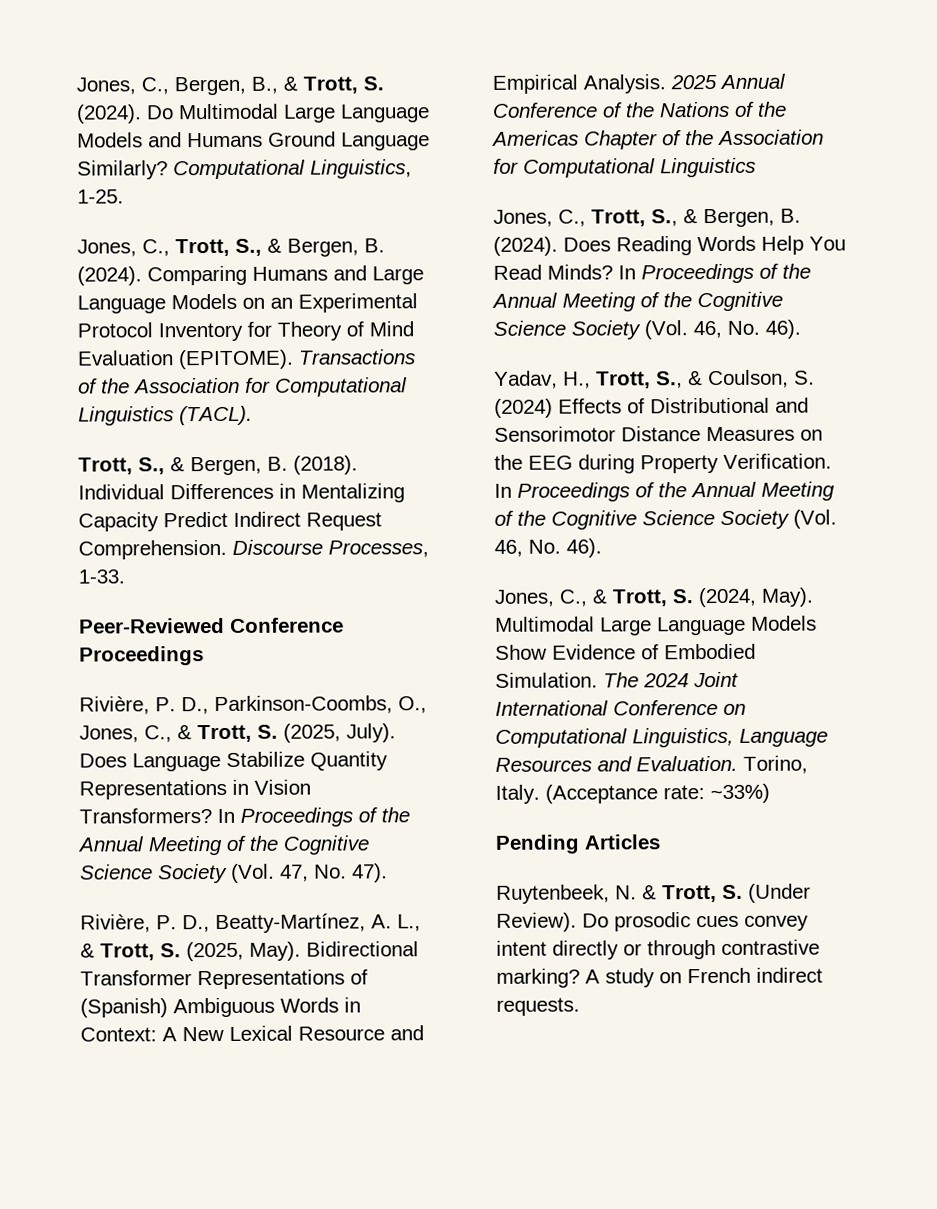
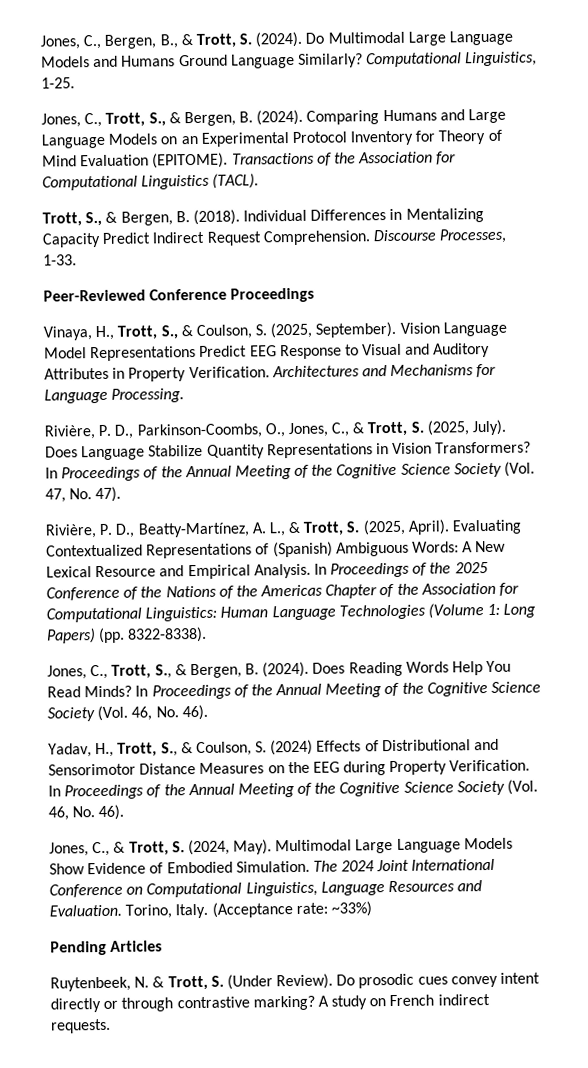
(204, 656) none -> [43,321,507,341] [44,342,491,362] [44,363,497,382] [44,388,185,404] // Vinaya, H., Trott, S., & Coulson, S. (2025, September). Vision Language Model Representations Predict EEG Response to Visual and Auditory Attributes in Property Verification. Architectures and Mechanisms for Language Processing.
[249,941,419,961] [80,970,192,986] May). Bidirectional Transformer -> [407,519,523,535] [46,544,143,557] April). Evaluating Contextualized
[280,997,361,1013] [80,1027,157,1042] Words in Context: -> [411,541,459,553] Words:
[670,73,786,90] 2025 Annual -> [313,562,488,578] In Proceedings of the 2025
[660,157,756,178] Linguistics -> [145,603,537,622] [46,626,208,644] Linguistics: Human Language Technologies (Volume 1: Long Papers) (pp. 8322-8338).

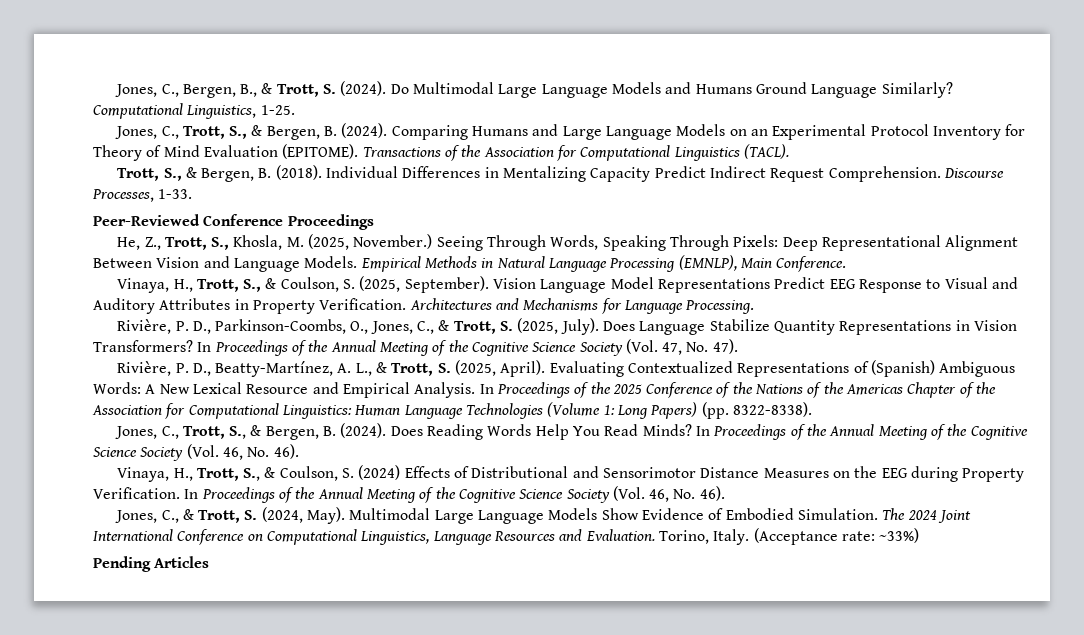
(315, 295) none -> [117,234,1019,251] [93,255,847,272] // He, Z., Trott, S., Khosla, M. (2025, November.) Seeing Through Words, Speaking Through Pixels: Deep Representational Alignment Between Vision and Language Models. Empirical Methods in Natural Language Processing (EMNLP), Main Conference.
[48,743,92,758] Yadav, -> [117,467,170,482] Vinaya,
[50,972,541,992] [50,994,490,1013] [50,1018,111,1034] // Ruytenbeek, N. & Trott, S. (Under Review). Do prosodic cues convey intent directly or through contrastive marking? A study on French indirect requests. -> (210, 562) none

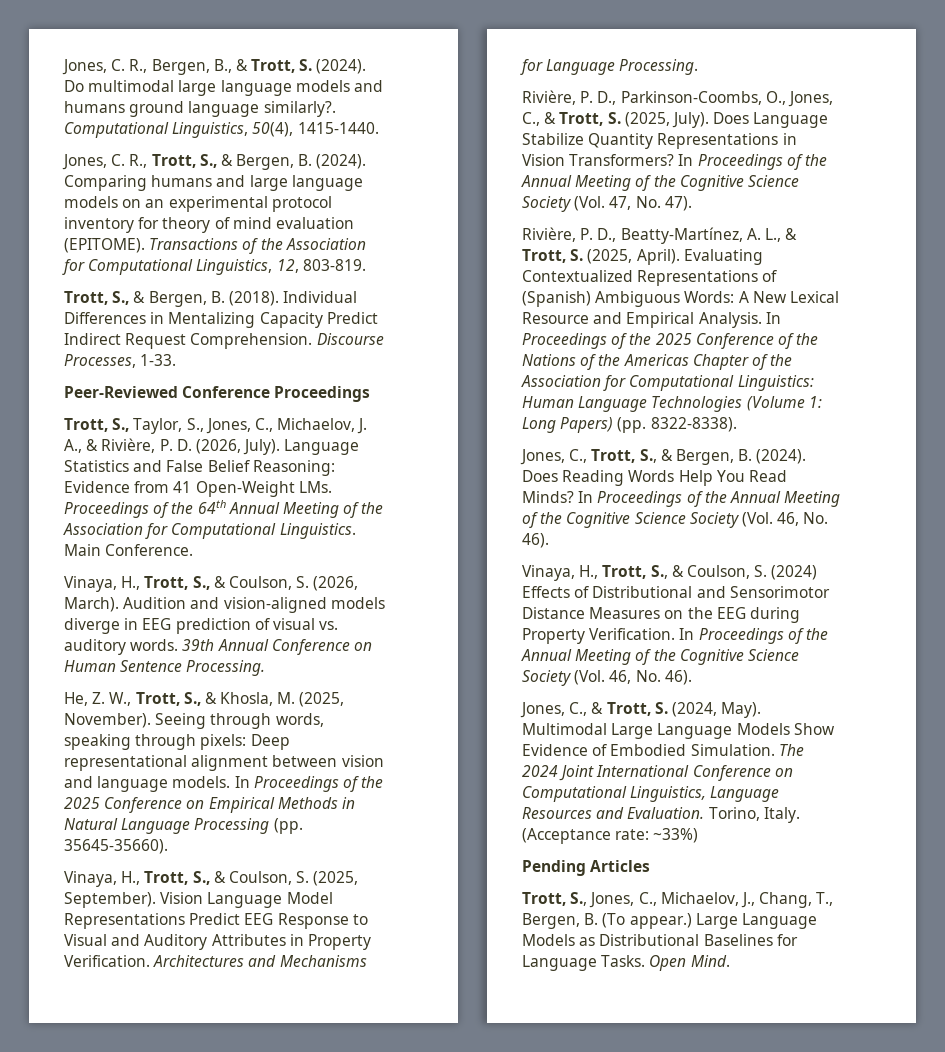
[115,84,179,97] Jones, C., -> [62,59,148,75] Jones, C. R.,
[413,82,953,98] [93,103,295,119] [115,126,179,139] Multimodal Large Language Models and Humans Ground Language Similarly? Computational Linguistics, 1-25. // Jones, C., -> [88,80,383,96] [64,101,336,117] [64,122,379,138] [62,154,148,170] multimodal large language models and humans ground language similarly?. Computational Linguistics, 50(4), 1415-1440. // Jones, C. R.,
[472,124,1026,140] [93,145,278,161] Humans and Large Language Models on an Experimental Protocol Inventory for Theory of Mind Evaluation -> [151,175,363,191] [64,196,332,212] [64,217,354,233] humans and large language models on an experimental protocol inventory for theory of mind evaluation
[673,144,789,161] Linguistics (TACL). -> [196,259,366,275] Linguistics, 12, 803-819.
[117,234,1019,251] [93,256,358,272] He, Z., Trott, S., Khosla, M. (2025, November.) Seeing Through Words, Speaking Through Pixels: Deep Representational Alignment Between Vision and Language Models. -> [64,418,368,434] [64,438,360,455] [64,460,335,476] [64,481,332,497] [64,500,384,518] [63,523,356,539] [64,544,194,556] [64,576,359,592] [64,597,385,613] [64,618,339,634] [64,639,372,655] [64,660,266,676] [64,692,345,707] [64,713,324,729] [64,734,290,750] [64,755,384,771] [64,776,384,792] [64,797,205,813] Trott, S., Taylor, S., Jones, C., Michaelov, J. A., & Rivière, P. D. (2026, July). Language Statistics and False Belief Reasoning: Evidence from 41 Open-Weight LMs. Proceedings of the 64th Annual Meeting of the Association for Computational Linguistics. Main Conference. // Vinaya, H., Trott, S., & Coulson, S. (2026, March). Audition and vision-aligned models diverge in EEG prediction of visual vs. auditory words. 39th Annual Conference on Human Sentence Processing. // He, Z. W., Trott, S., & Khosla, M. (2025, November). Seeing through words, speaking through pixels: Deep representational alignment between vision and language models. In Proceedings of the 2025 Conference on
[678,255,847,272] (EMNLP), Main Conference. -> [273,818,303,834] [64,839,168,854] (pp. 35645-35660).
(210, 562) none -> [522,892,834,908] [522,913,817,929] [522,934,798,946] [522,955,730,971] // Trott, S., Jones, C., Michaelov, J., Chang, T., Bergen, B. (To appear.) Large Language Models as Distributional Baselines for Language Tasks. Open Mind.

